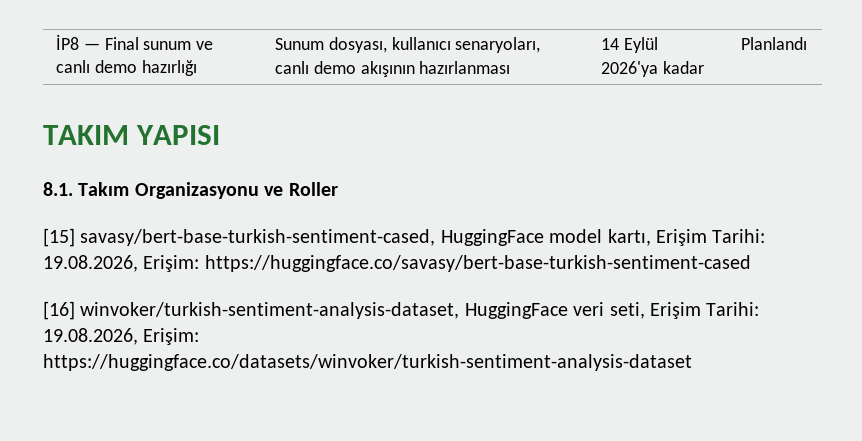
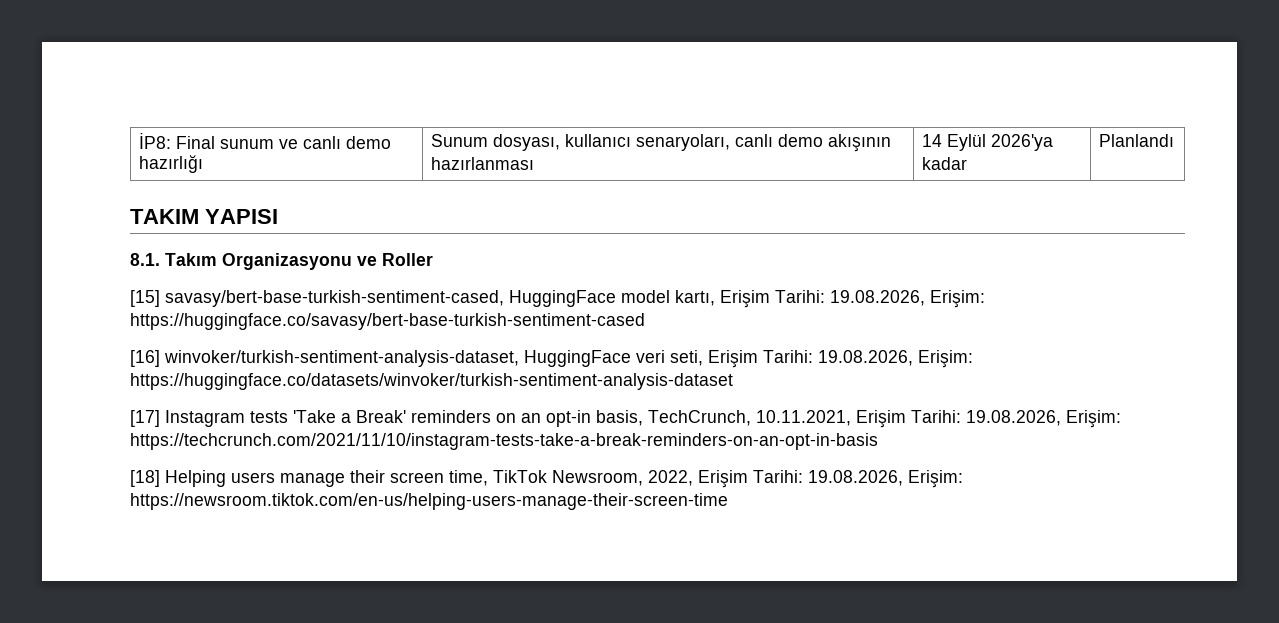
[55,34,100,50] İP8 — -> [138,132,171,149] İP8:
(692, 362) none -> [130,410,1121,428] [130,433,878,450] [130,470,963,488] [130,493,728,510] // [17] Instagram tests 'Take a Break' reminders on an opt-in basis, TechCrunch, 10.11.2021, Erişim Tarihi: 19.08.2026, Erişim: https://techcrunch.com/2021/11/10/instagram-tests-take-a-break-reminders-on-an-opt-in-basis // [18] Helping users manage their screen time, TikTok Newsroom, 2022, Erişim Tarihi: 19.08.2026, Erişim: https://newsroom.tiktok.com/en-us/helping-users-manage-their-screen-time

